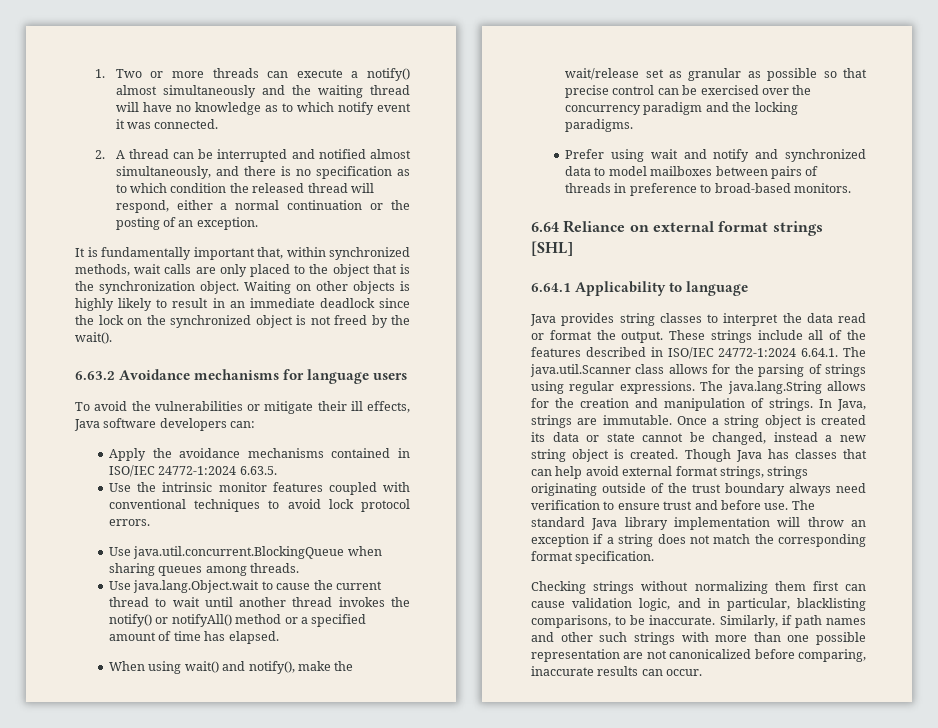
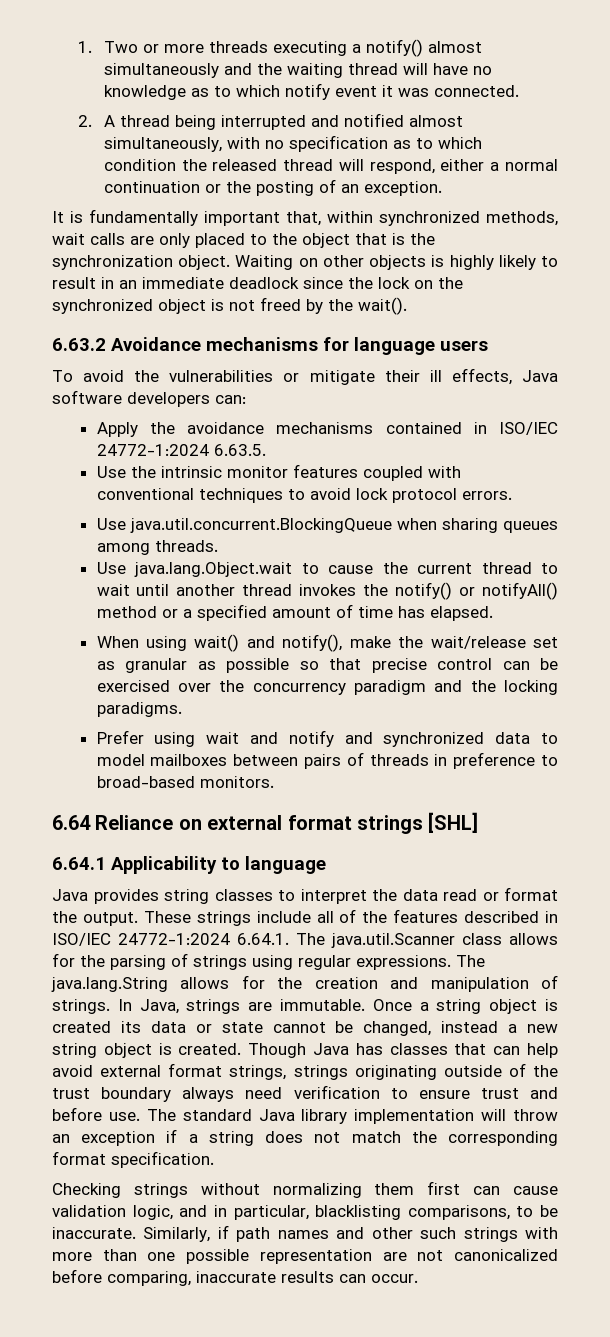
[267,69,343,78] can execute -> [272,41,347,56] executing
[173,149,214,159] can be -> [174,115,216,130] being
[215,166,291,176] and there is -> [226,137,260,149] with

